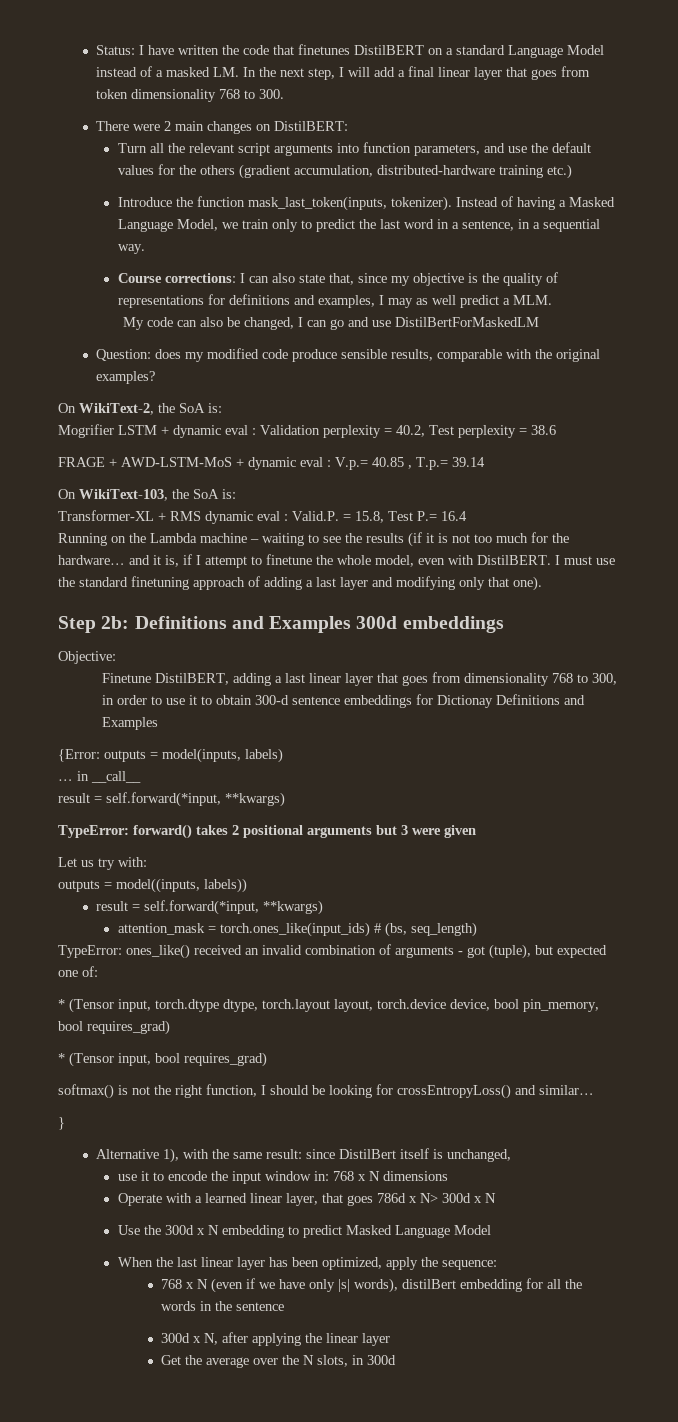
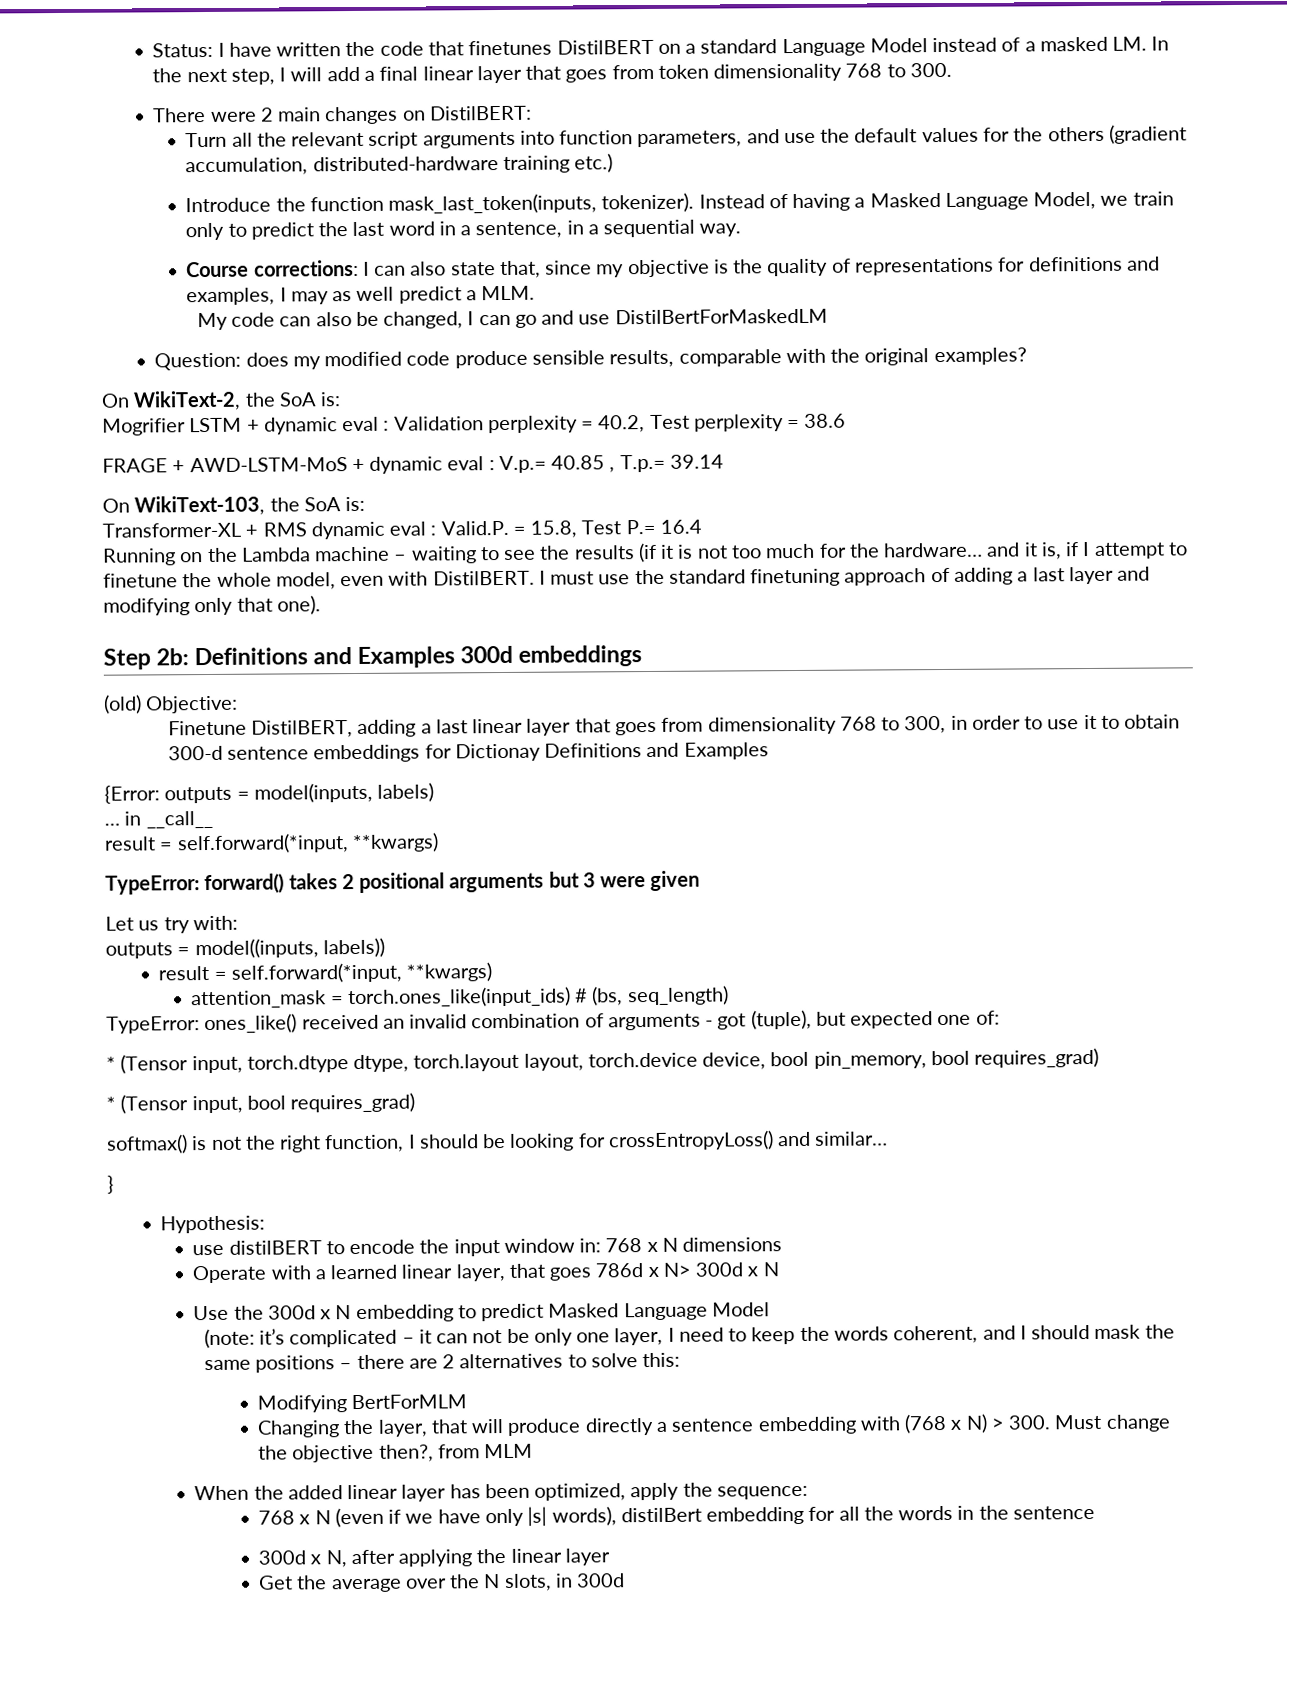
(504, 624) none -> [103,694,142,714] (old)
[95,1148,511,1163] [117,1171,149,1181] Alternative 1), with the same result: since DistilBert itself is unchanged, // use it -> [160,1215,266,1234] [192,1240,322,1256] Hypothesis: // use distilBERT
(491, 1230) none -> [203,1324,1175,1349] [203,1352,681,1373] [257,1394,468,1413] [257,1413,1171,1438] [258,1443,534,1463] // (note: it’s complicated – it can not be only one layer, I need to keep the words coherent, and I should mask the same positions – there are 2 alternatives to solve this: // Modifying BertForMLM // Changing the layer, that will produce directly a sentence embedding with (768 x N) > 300. Must change the objective then?, from MLM
[176,1257,197,1267] last -> [287,1485,343,1500] added

